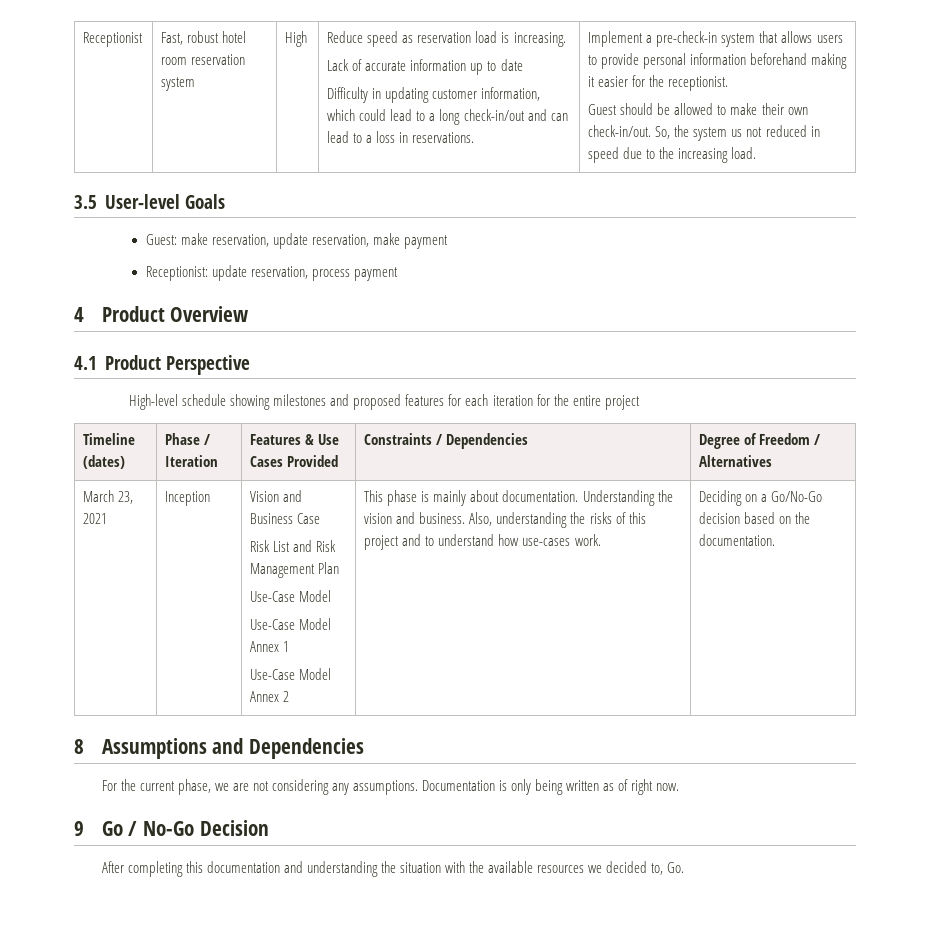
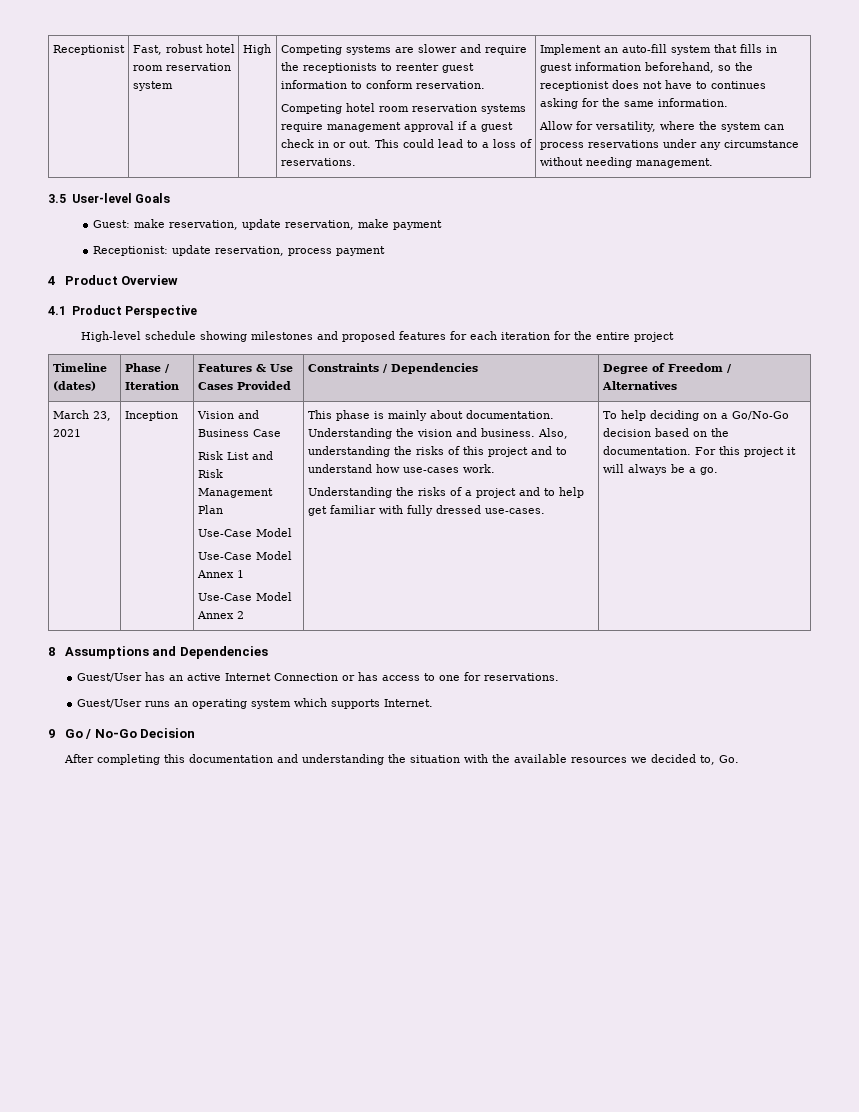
[327,31,566,47] [327,59,523,75] [327,87,541,103] [327,109,568,125] [327,131,475,143] [588,31,843,47] [588,53,848,69] [588,75,729,91] [588,103,808,115] [588,125,820,141] [588,147,757,163] Reduce speed as reservation load is increasing. // Lack of accurate information up to date // Difficulty in updating customer information, which could lead to a long check-in/out and can lead to a loss in reservations. | Implement a pre-check-in system that allows users to provide personal information beforehand making it easier for the receptionist. // Guest should be allowed to make their own check-in/out. So, the system us not reduced in speed due to the increasing load. -> [280,44,527,55] [280,62,474,73] [280,80,485,89] [280,103,526,114] [280,121,513,132] [280,139,532,148] [280,158,356,166] [539,44,777,55] [539,62,753,73] [539,80,766,91] [539,98,728,109] [538,121,785,132] [539,139,799,150] [539,157,713,168] Competing systems are slower and require the receptionists to reenter guest information to conform reservation. // Competing hotel room reservation systems require management approval if a guest check in or out. This could lead to a loss of reservations. | Implement an auto-fill system that fills in guest information beforehand, so the receptionist does not have to continues asking for the same information. // Allow for versatility, where the system can process reservations under any circumstance without needing management.
[699,490,743,506] | Deciding -> [307,487,584,498] [307,505,545,516] [602,410,699,421] // Understanding the risks of a project and to help get familiar with fully dressed use-cases. | To help deciding
[74,738,364,759] [101,779,680,795] // 8 Assumptions and Dependencies // For the current phase, we are not considering any assumptions. Documentation is only being written as of right now. -> [694,446,796,457] [602,464,718,475] [48,646,268,659] [76,672,559,682] [76,698,433,709] For this project it will always be a go. // 8 Assumptions and Dependencies // Guest/User has an active Internet Connection or has access to one for reservations. // Guest/User runs an operating system which supports Internet.

